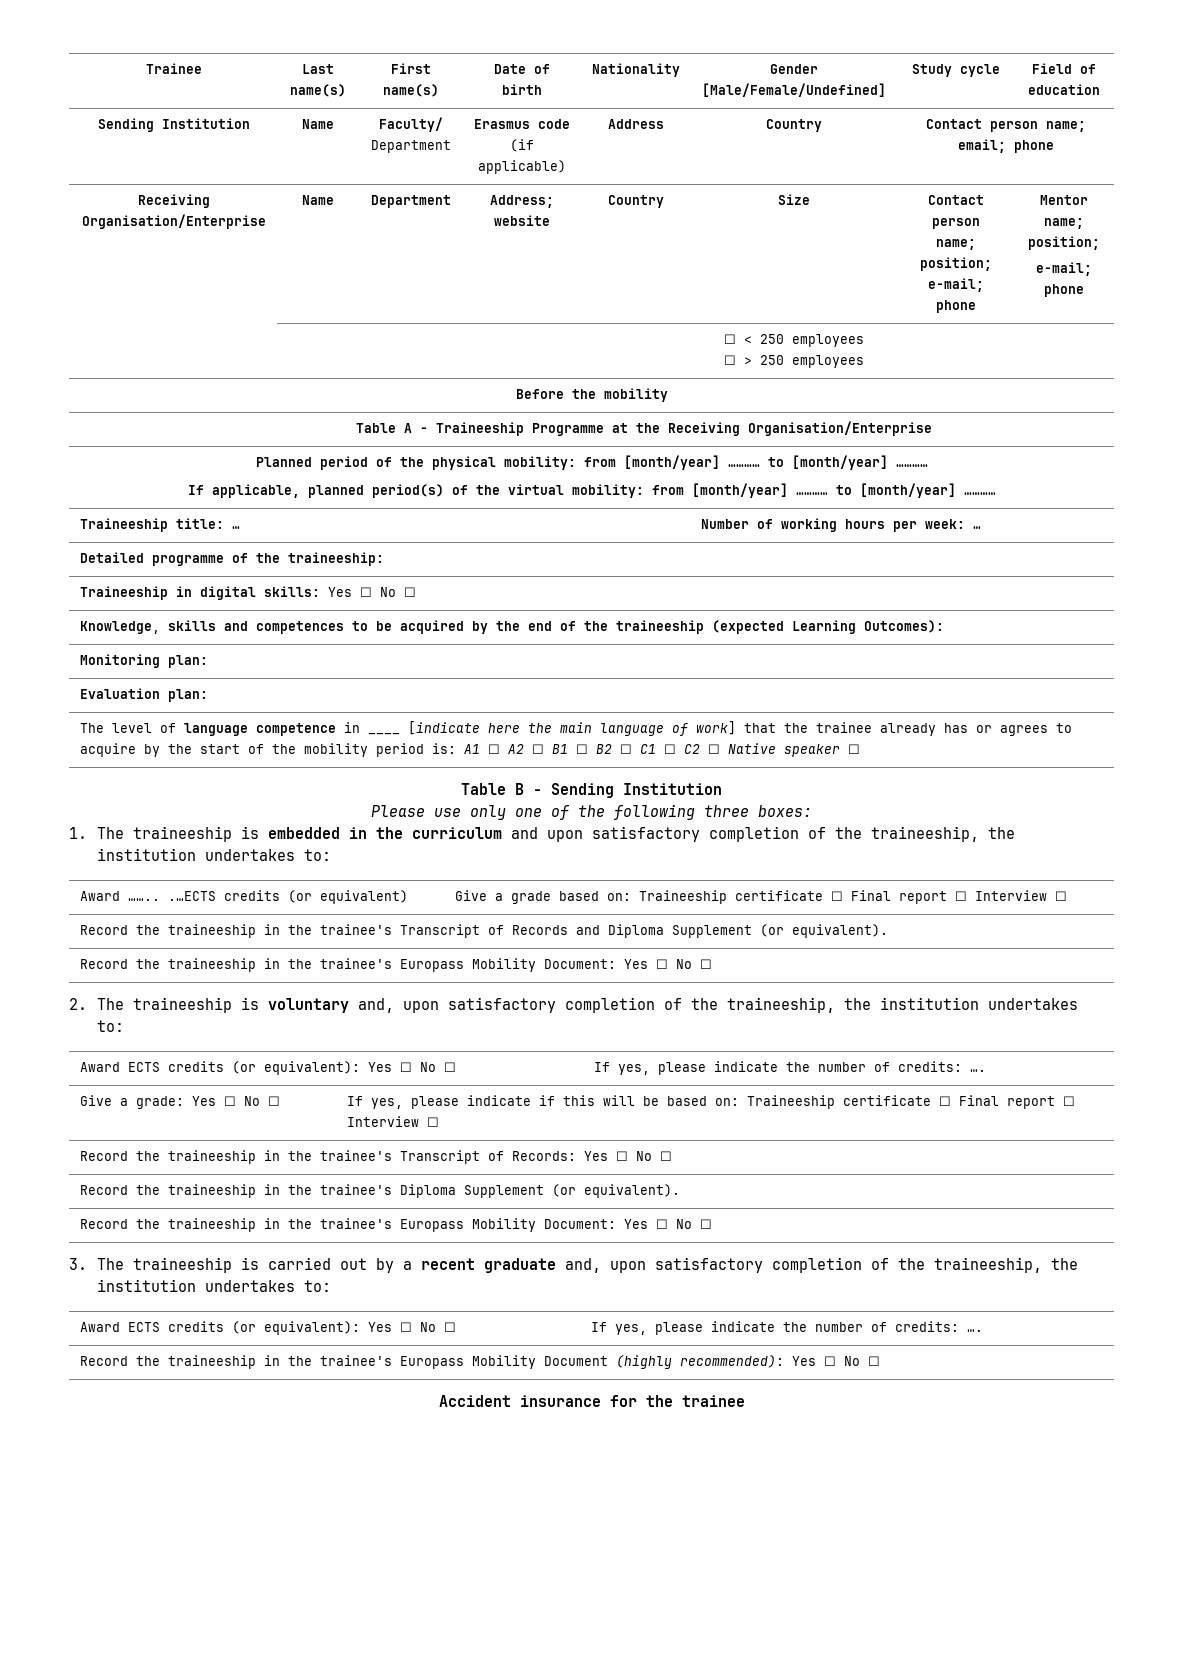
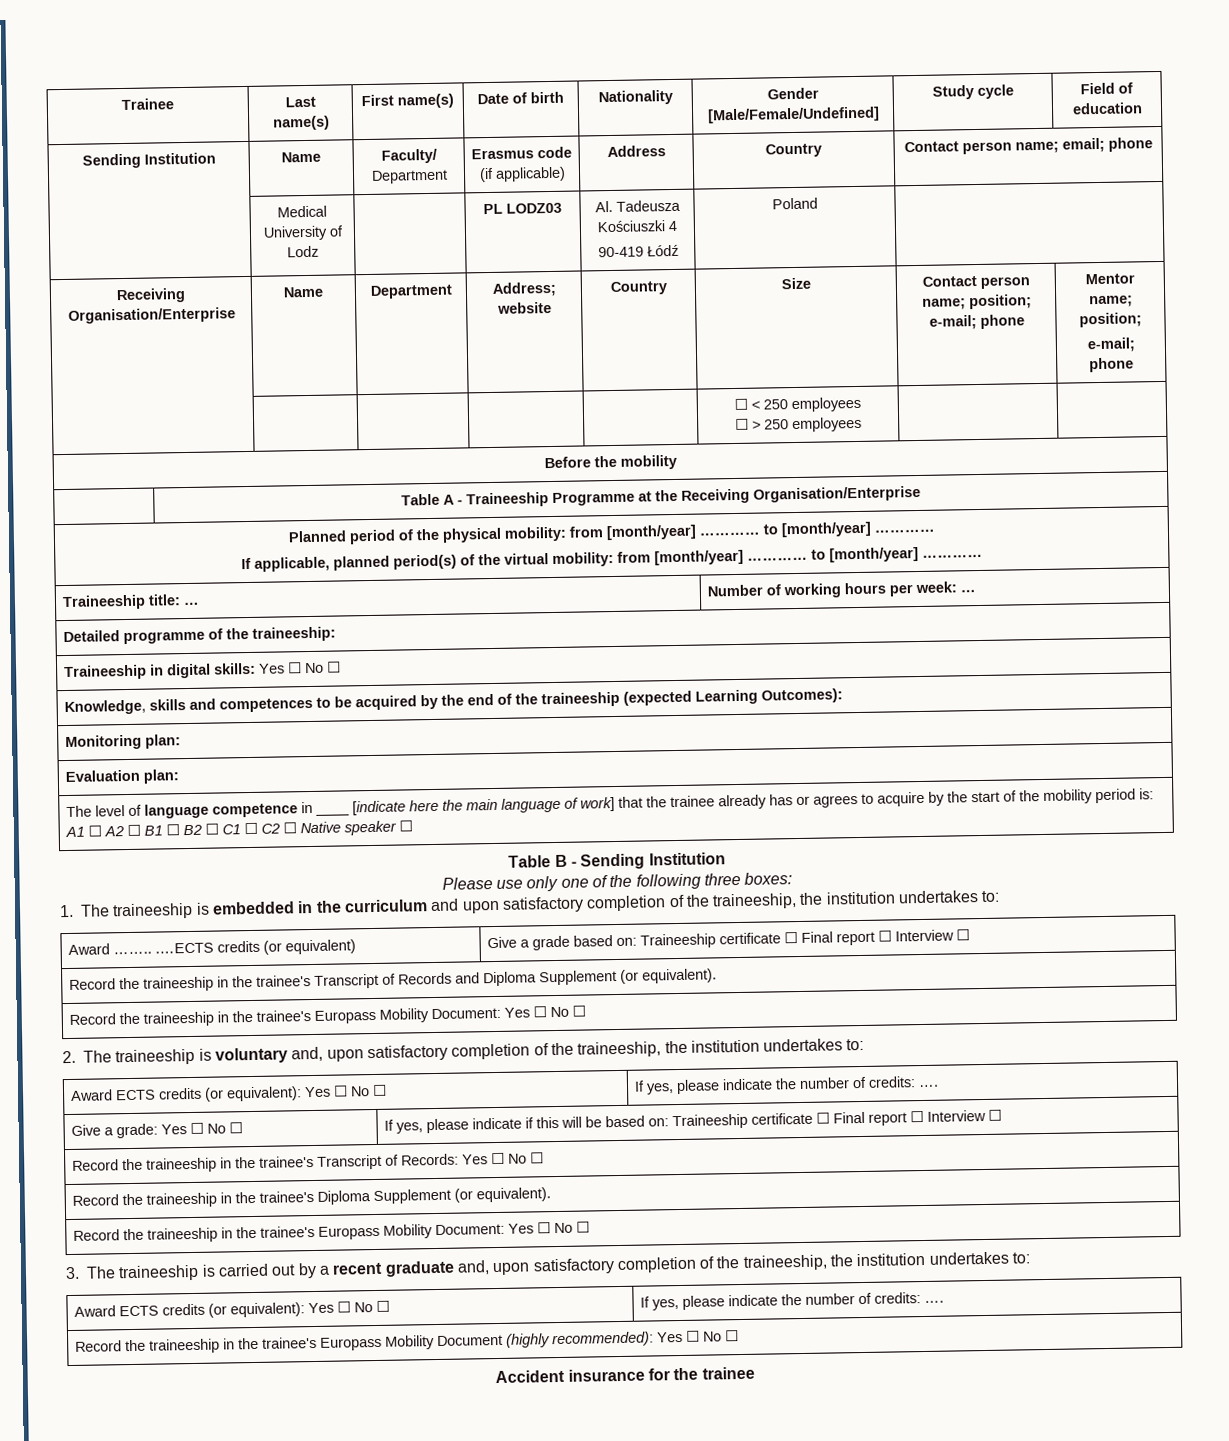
(1054, 146) none -> [277,205,327,218] [262,225,344,241] [287,245,319,258] [483,202,562,215] [594,199,681,213] [597,220,677,233] [597,244,679,258] [771,197,818,210] // | Medical University of Lodz | | PL LODZ03 | Al. Tadeusza Kościuszki 4 // 90-419 Łódź | Poland |

